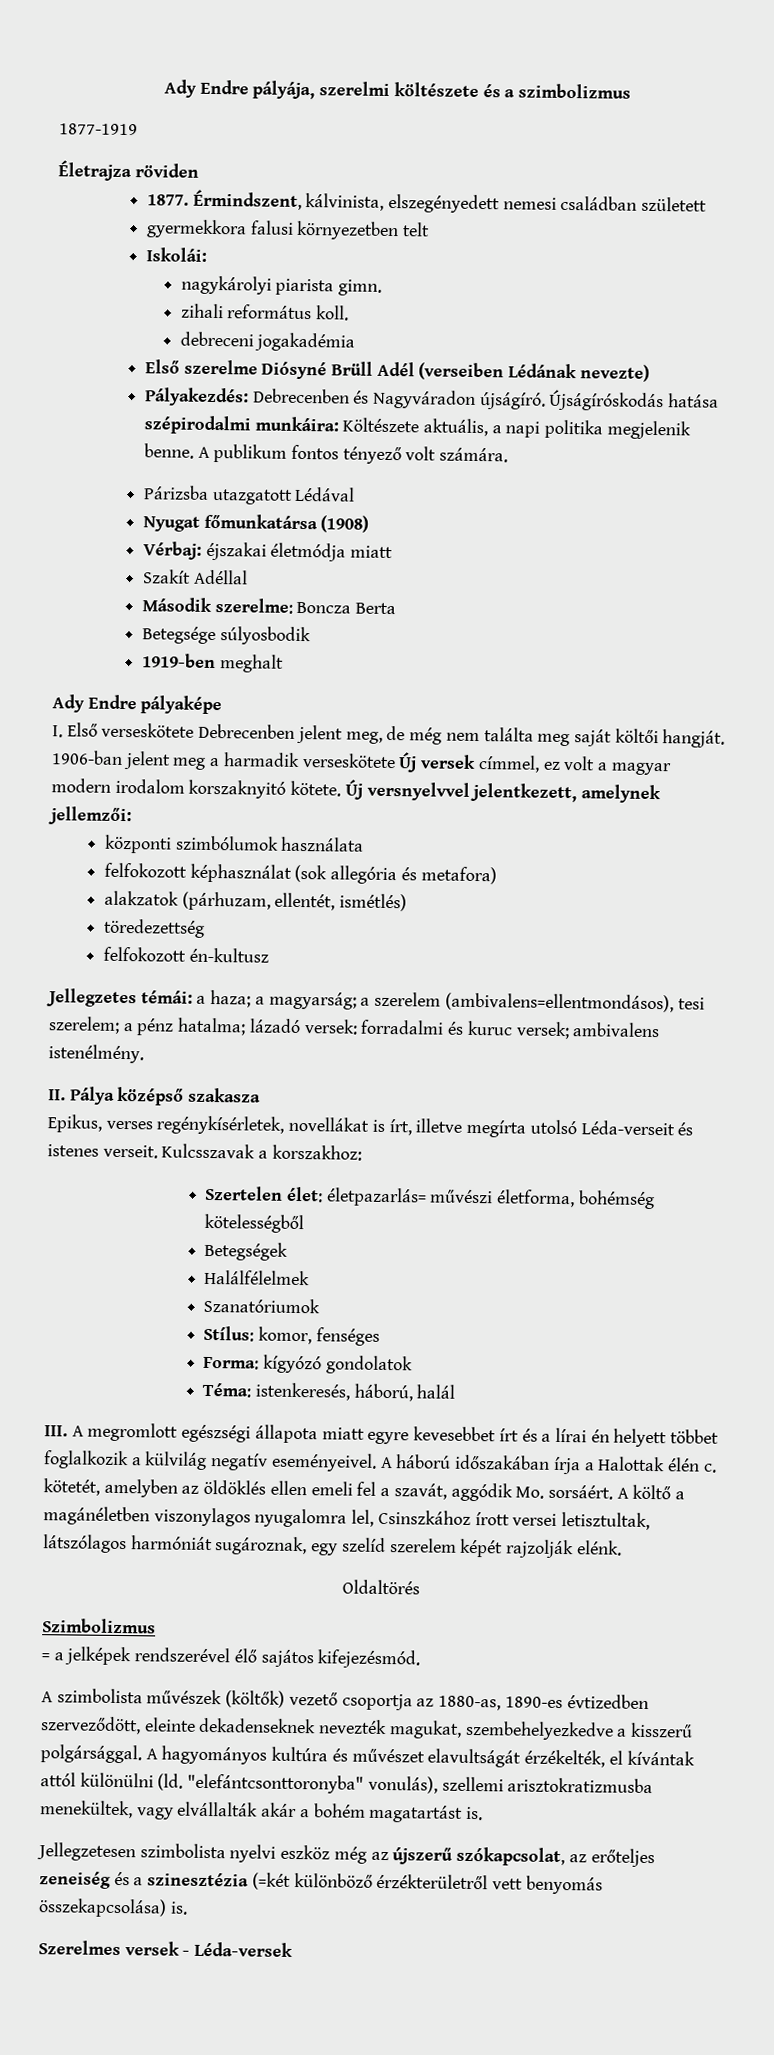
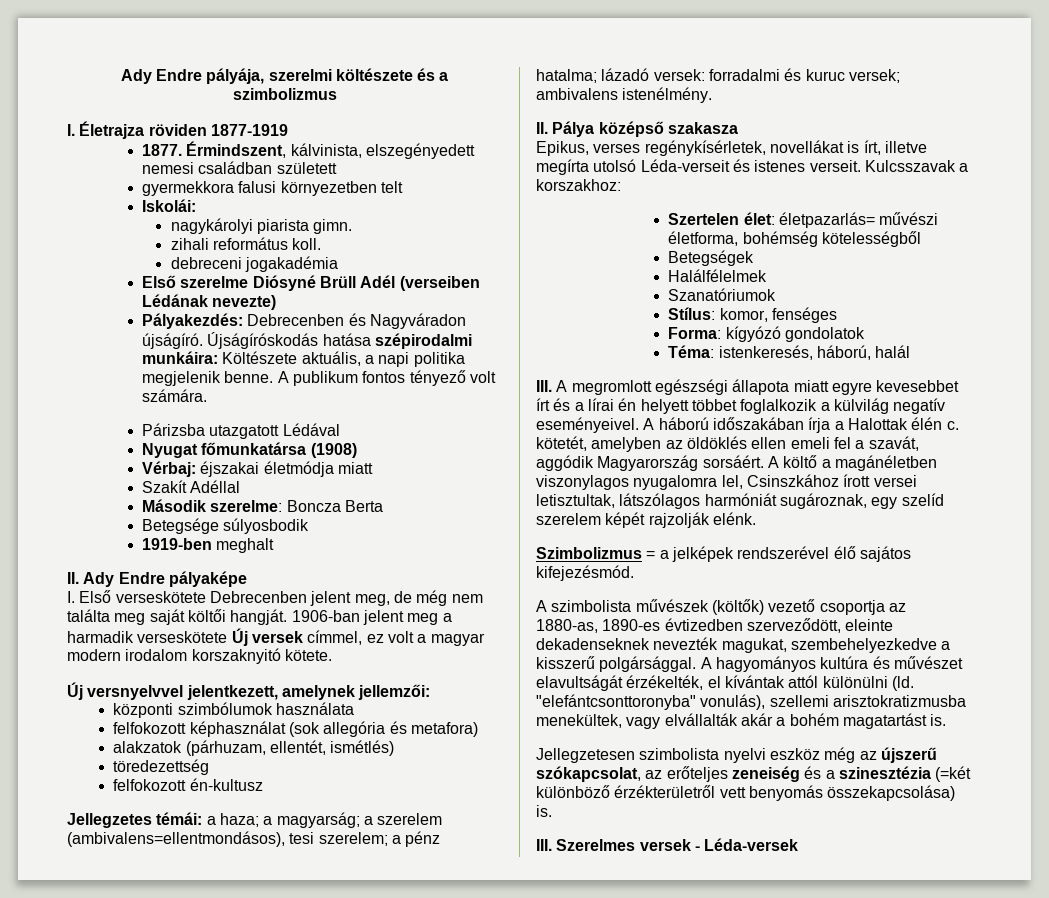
[59,123,138,136] 1877-1919 // -> [67,124,75,136] I.
(199, 170) none -> [210,124,288,136] 1877-1919
(284, 663) none -> [67,572,79,584] II.
(342, 788) none -> (332, 655) //
[515,1486,545,1499] Mo. -> [597,455,699,471] Magyarország
[341,1579,420,1595] // Oldaltörés -> (756, 518) none
(156, 1626) // -> (642, 553) none
(188, 1908) none -> [536,839,552,851] III.

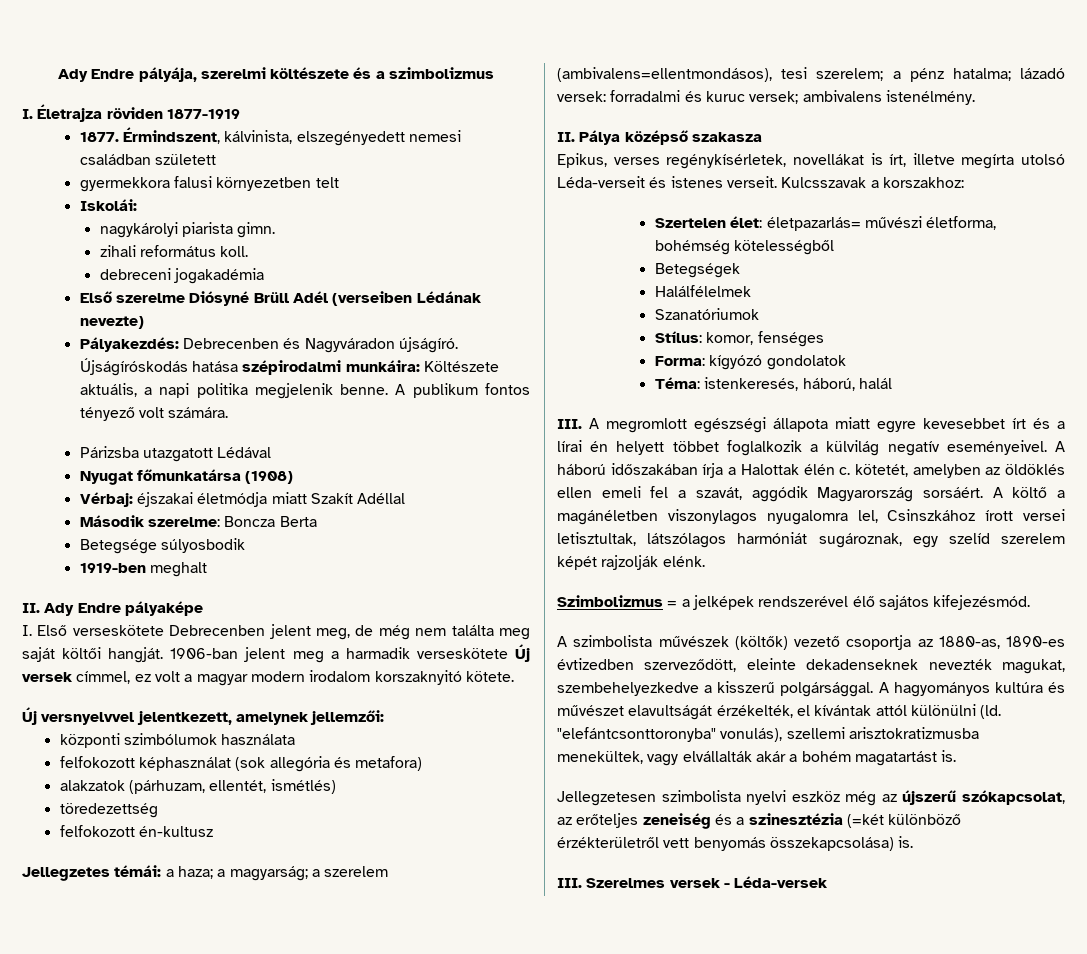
(373, 468) // -> (307, 498) none

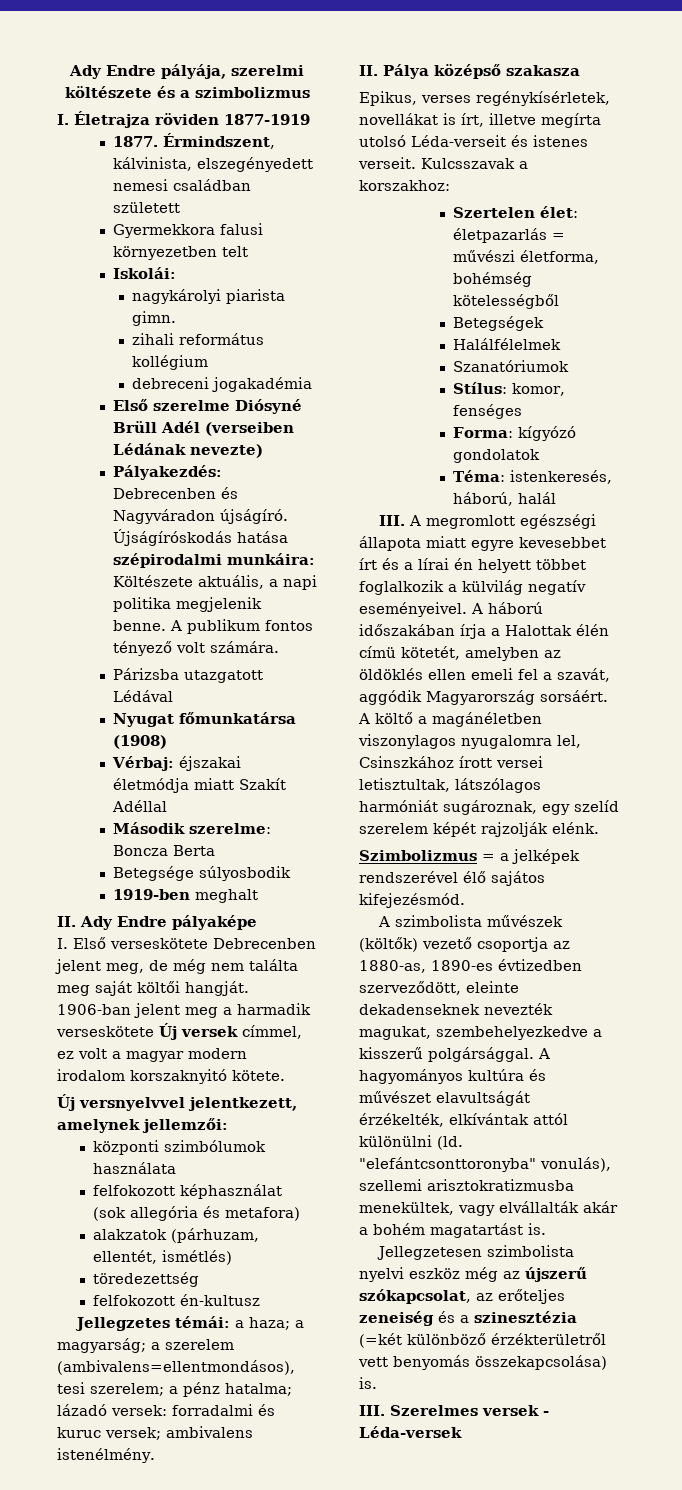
[79,177,170,192] gyermekkora -> [112,224,215,238] Gyermekkora
[220,246,249,257] koll. -> [132,355,209,370] kollégium
[766,217,861,231] életpazarlás= -> [452,228,565,243] életpazarlás =
[839,467,851,475] c. -> [359,646,396,658] címü
[796,705,872,716] el kívántak -> [449,1113,529,1125] elkívántak

